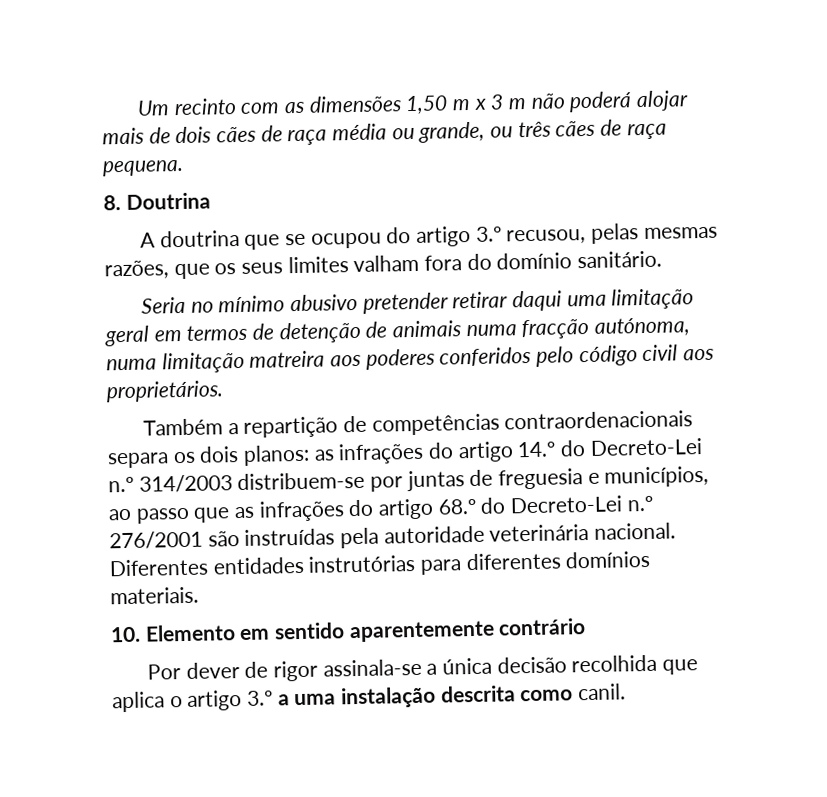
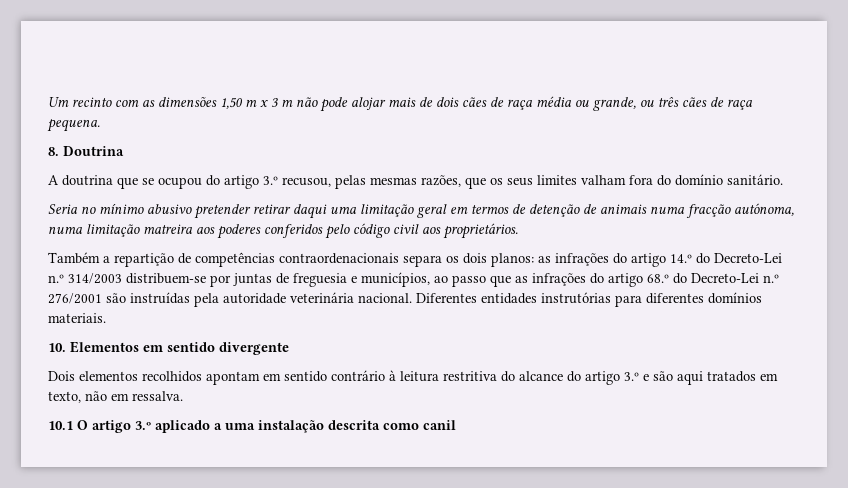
[569,91,633,113] poderá -> [320,97,348,112] pode
[144,618,587,643] [146,654,698,682] [112,690,274,713] Elemento em sentido aparentemente contrário // Por dever de rigor assinala-se a única decisão recolhida que aplica o artigo 3.º -> [70,341,289,355] [48,370,778,385] [48,391,183,403] [48,420,210,433] Elementos em sentido divergente // Dois elementos recolhidos apontam em sentido contrário à leitura restritiva do alcance do artigo 3.º e são aqui tratados em texto, não em ressalva. // 10.1 O artigo 3.º aplicado
[577,683,627,701] canil. -> [423,420,456,430] canil

